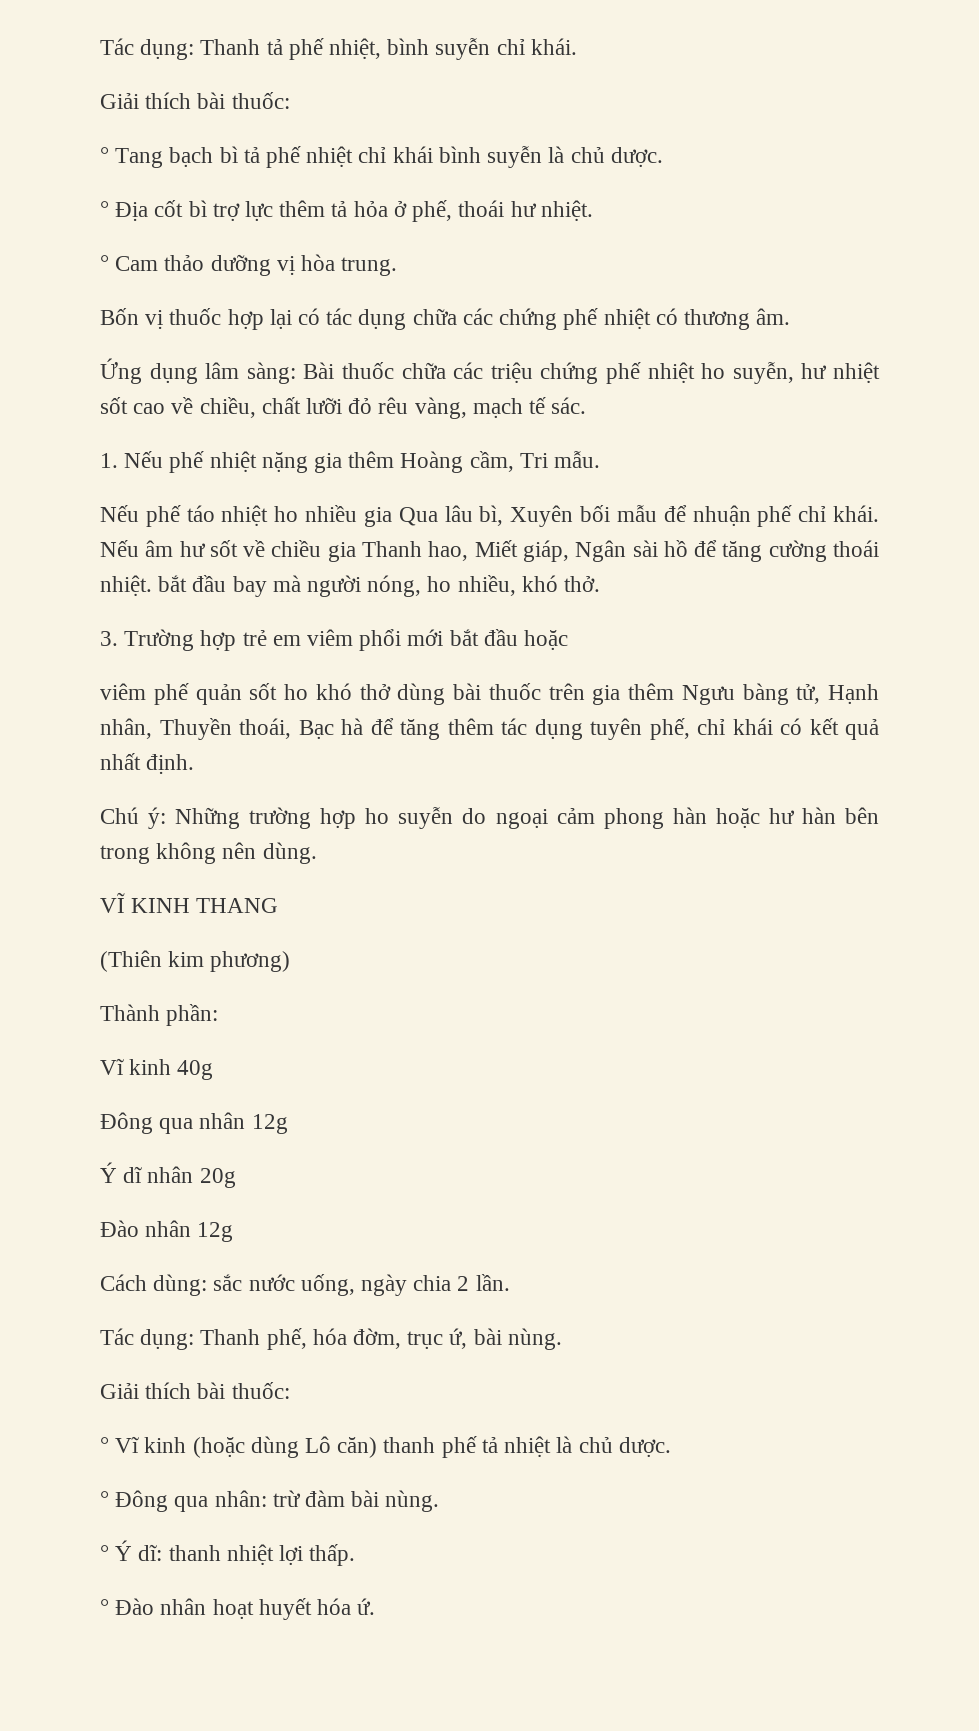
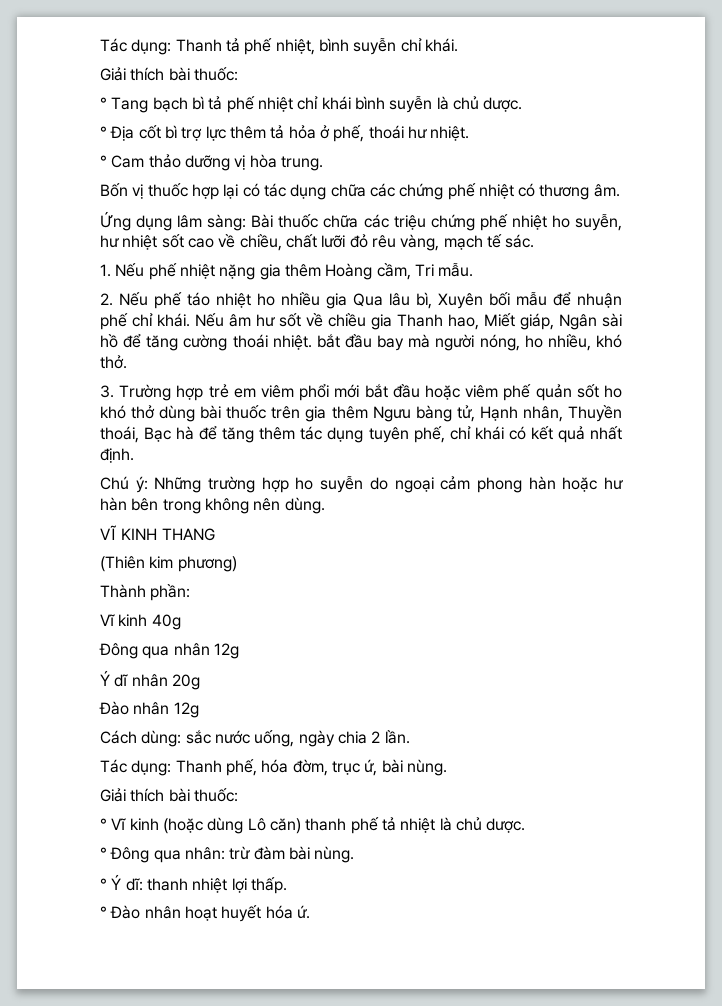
(601, 459) none -> [100,293,113,306] 2.
(569, 640) // -> (460, 392) none

